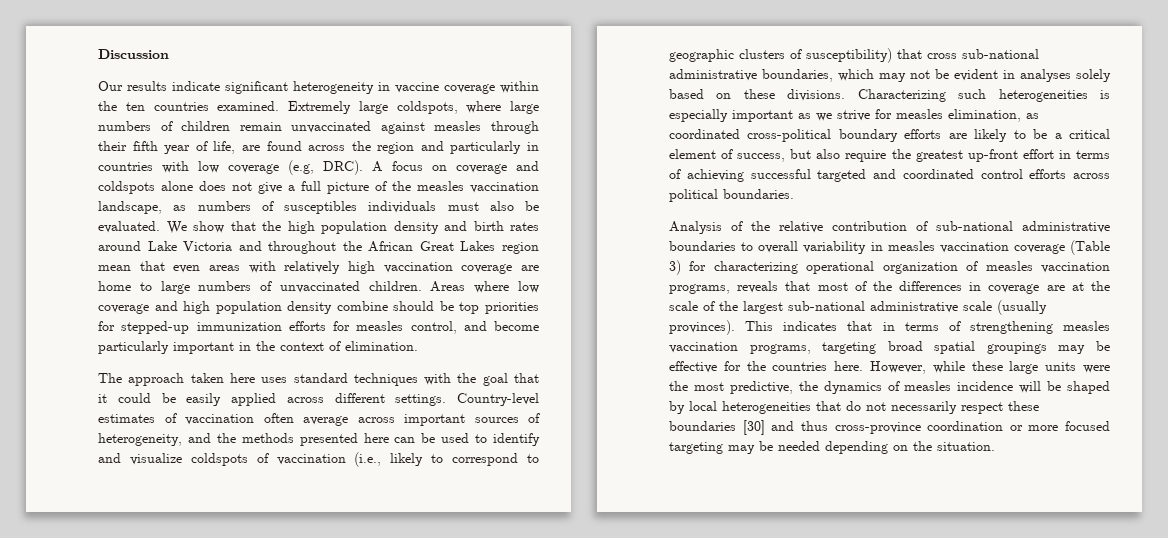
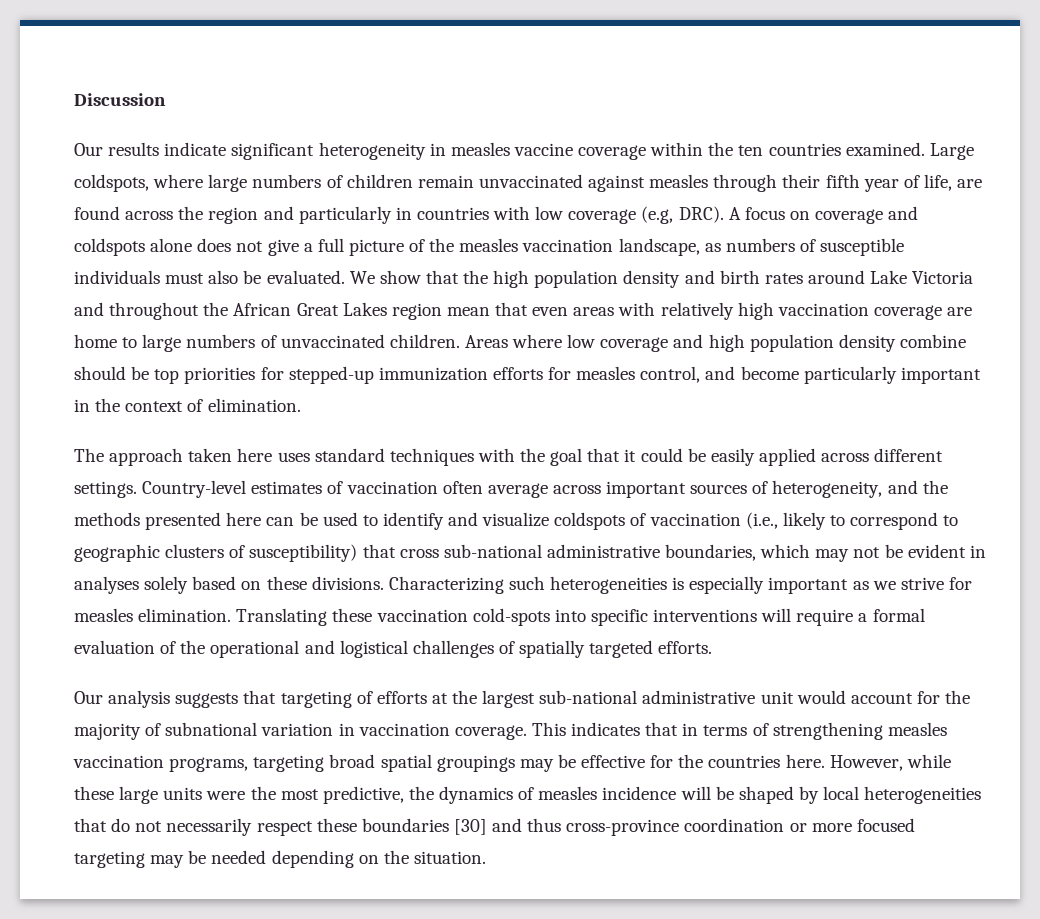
(390, 86) none -> [450,142,510,156] measles
[288,101,388,114] Extremely large -> [929,143,974,160] Large
[284,201,357,214] susceptibles -> [820,238,905,256] susceptible
[948,109,1039,122] [669,129,1110,142] [669,149,1110,162] [669,169,1110,182] [669,189,794,202] [669,221,1110,234] [669,240,1110,255] [669,260,1110,275] [669,281,1110,294] [669,300,1047,315] [669,320,735,335] elimination, as coordinated cross-political boundary efforts are likely to be a critical element of success, but also require the greatest up-front effort in terms of achieving successful targeted and coordinated control efforts across political boundaries. // Analysis of the relative contribution of sub-national administrative boundaries to overall variability in measles vaccination coverage (Table 3) for characterizing operational organization of measles vaccination programs, reveals that most of the differences in coverage are at the scale of the largest sub-national administrative scale (usually provinces). -> [138,608,925,626] [74,640,713,658] [74,690,971,708] [74,722,527,740] elimination. Translating these vaccination cold-spots into specific interventions will require a formal evaluation of the operational and logistical challenges of spatially targeted efforts. // Our analysis suggests that targeting of efforts at the largest sub-national administrative unit would account for the majority of subnational variation in vaccination coverage.

